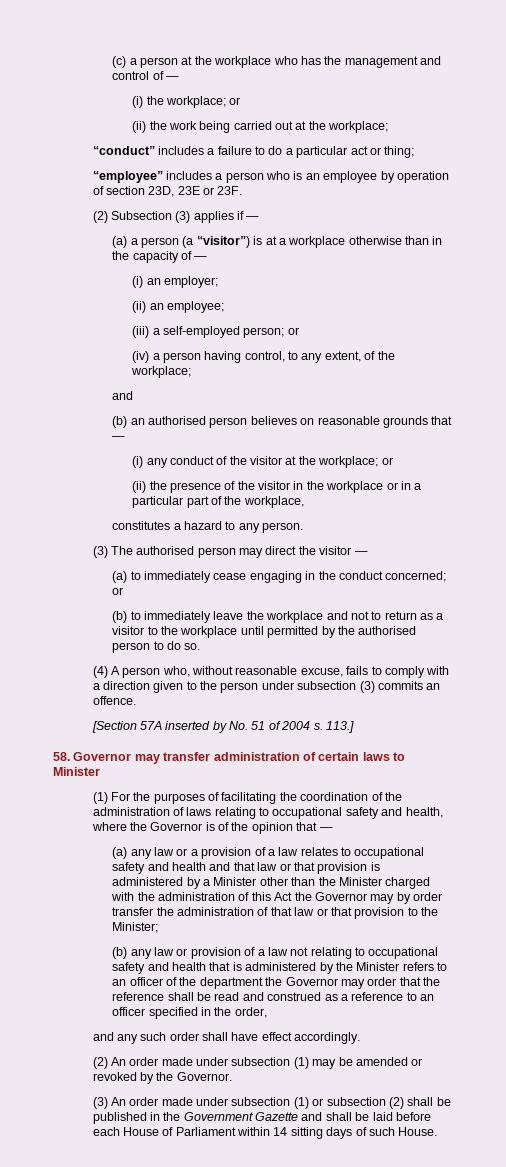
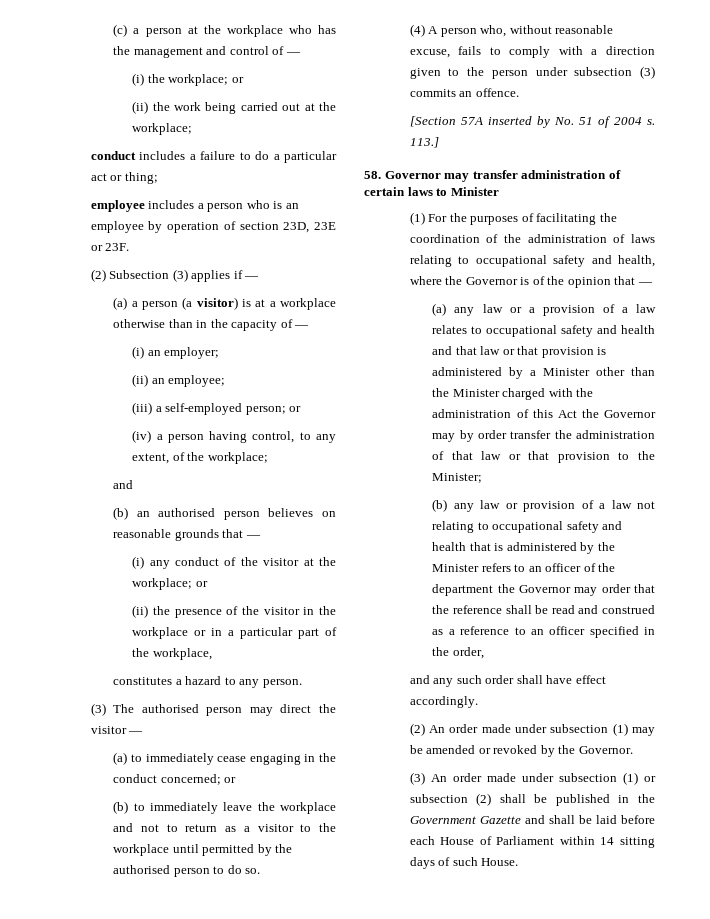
[92,146,155,155] “conduct” -> [90,151,136,160] conduct
[92,171,163,183] “employee” -> [90,200,145,212] employee
[196,236,250,248] “visitor”) -> [196,297,238,310] visitor)

